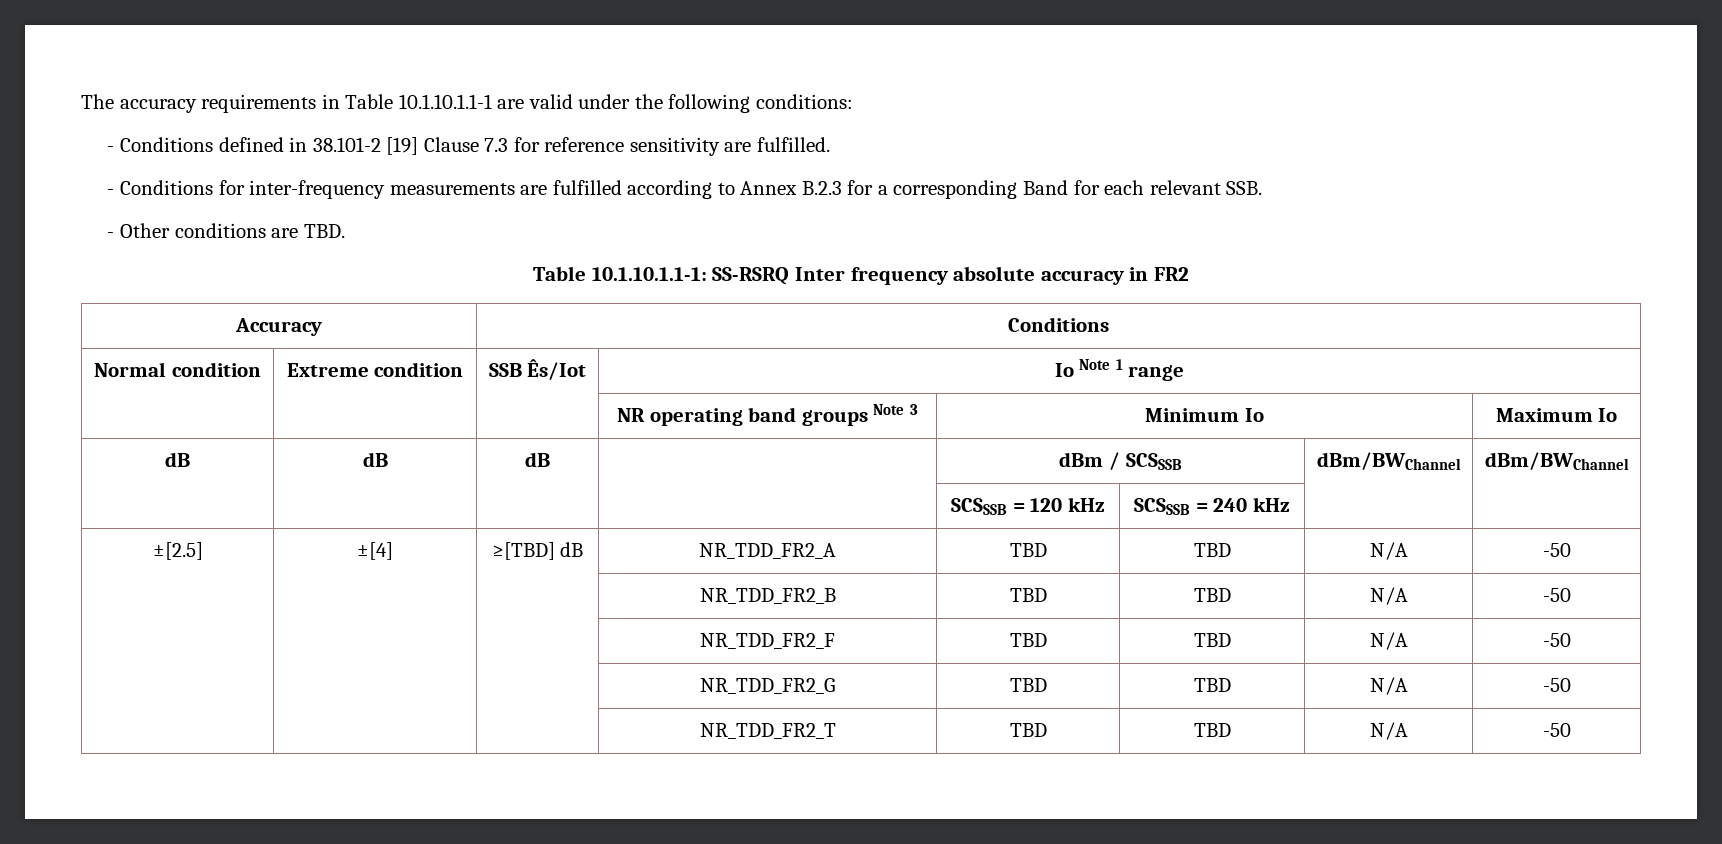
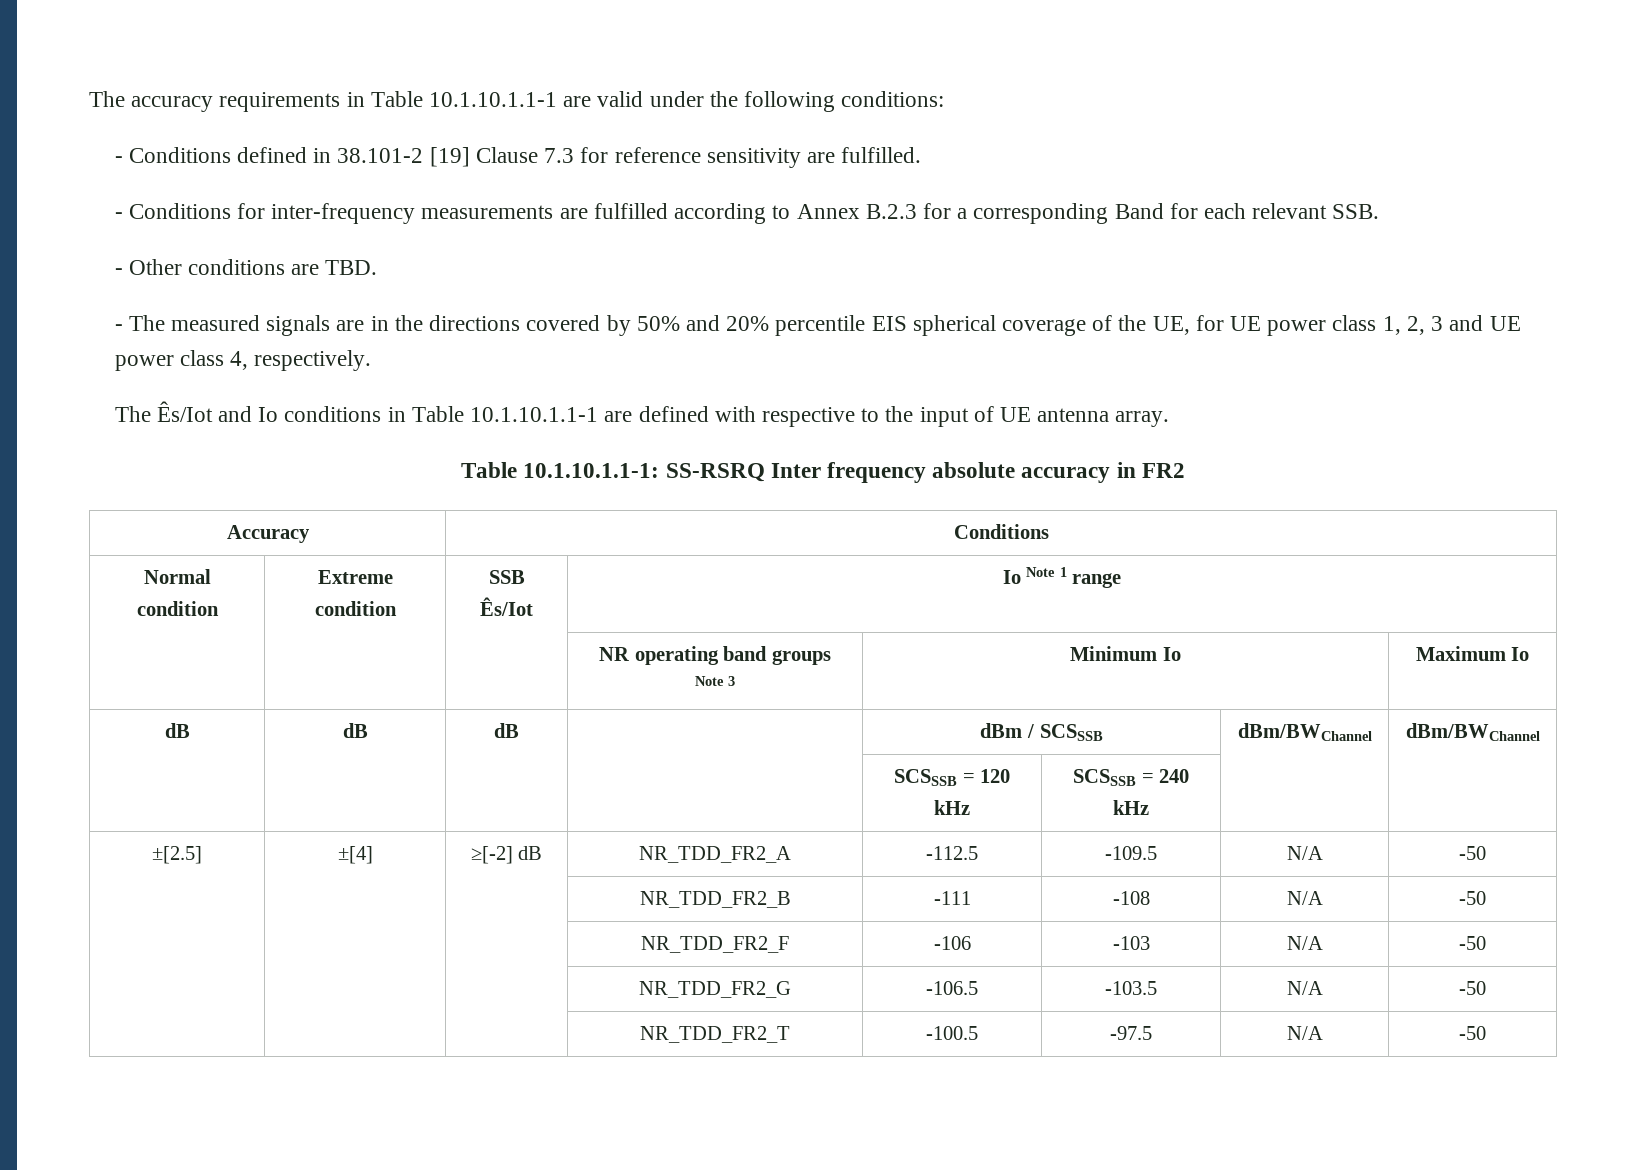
(345, 231) none -> [114,315,1521,336] [114,350,372,371] [114,401,1170,427] // - The measured signals are in the directions covered by 50% and 20% percentile EIS spherical coverage of the UE, for UE power class 1, 2, 3 and UE power class 4, respectively. // The Ês/Iot and Io conditions in Table 10.1.10.1.1-1 are defined with respective to the input of UE antenna array.
[491,542,555,560] ≥[TBD] -> [470,846,513,864] ≥[-2]
[1009,543,1047,557] [1193,543,1231,557] TBD | TBD -> [926,846,978,860] [1105,846,1157,860] -112.5 | -109.5
[1009,588,1047,602] [1193,588,1231,602] TBD | TBD -> [933,891,971,905] [1112,891,1150,905] -111 | -108
[1009,633,1047,647] [1193,633,1231,647] TBD | TBD -> [933,936,971,950] [1112,936,1150,950] -106 | -103
[1009,678,1047,692] [1193,678,1231,692] TBD | TBD -> [926,981,978,995] [1105,981,1157,995] -106.5 | -103.5
[1009,723,1047,737] [1193,723,1231,737] TBD | TBD -> [926,1026,978,1040] [1110,1026,1152,1040] -100.5 | -97.5

